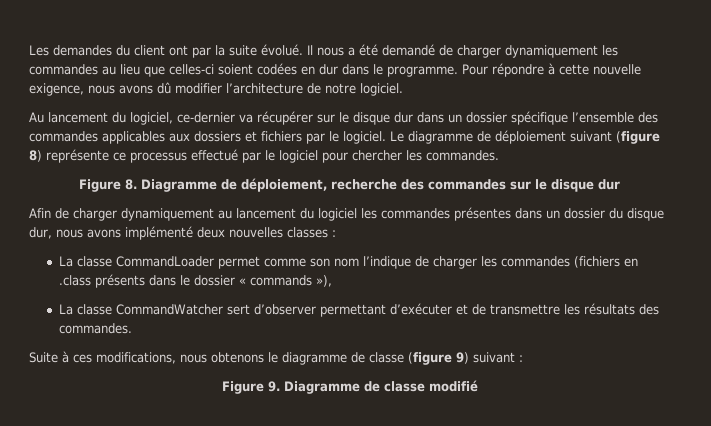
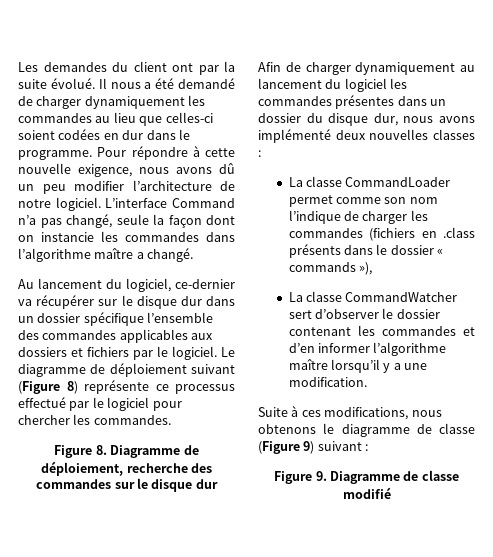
(171, 88) none -> [18,184,66,194] un peu
(403, 89) none -> [105,198,235,208] [18,214,235,228] [18,231,235,242] [18,248,194,262] L’interface Command n’a pas changé, seule la façon dont on instancie les commandes dans l’algorithme maître a changé.
[616,131,660,144] (figure -> [18,381,60,394] (Figure
[319,303,659,317] [58,323,132,334] permettant d’exécuter et de transmettre les résultats des commandes. -> [382,308,440,319] [288,325,475,336] [288,342,447,356] [288,359,428,373] [288,377,367,387] le dossier contenant les commandes et d’en informer l’algorithme maître lorsqu’il y a une modification.
[408,352,452,365] (figure -> [258,441,300,454] (Figure

